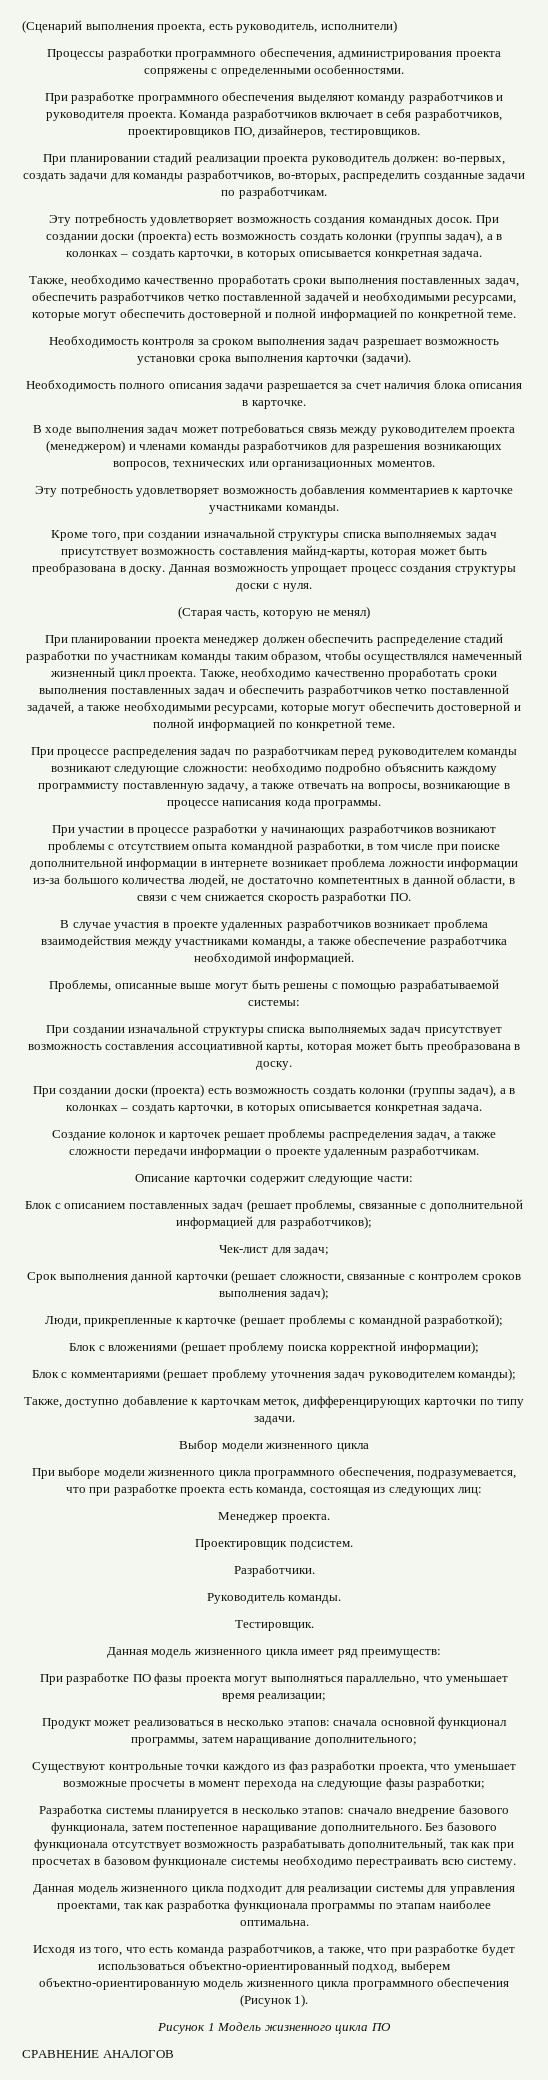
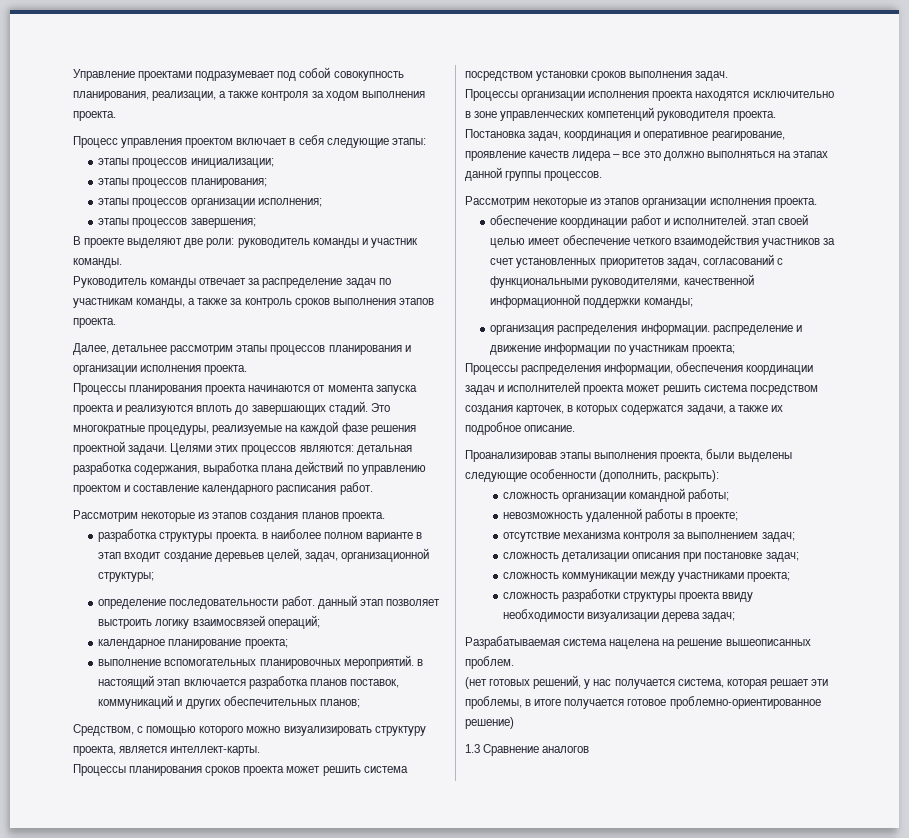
[22,20,397,33] [47,48,501,60] [143,65,405,77] [44,92,504,104] [46,109,502,121] [128,125,420,138] [43,152,505,165] [22,170,526,182] [221,187,327,199] [49,214,499,226] [45,230,503,243] [65,251,483,260] [29,275,519,287] [31,291,517,304] [31,308,517,321] [48,336,500,348] [137,352,411,365] [25,380,523,392] [242,400,306,409] [32,424,516,436] [46,440,502,453] [113,461,435,470] [35,485,513,497] [209,505,339,514] [51,528,497,541] [60,545,488,558] [32,563,516,575] [236,583,312,592] [177,606,371,619] [44,633,504,646] [26,650,522,663] [50,667,497,680] [39,684,509,697] [27,701,521,714] [153,718,395,731] [30,746,518,758] [50,763,498,775] [38,783,510,792] [166,800,382,809] [51,824,497,836] [47,840,501,853] [29,857,519,870] [33,874,515,887] [137,892,411,904] [60,919,488,931] [41,935,507,948] [193,952,355,965] [49,979,499,992] [248,1000,300,1006] [46,1023,502,1036] [27,1040,521,1053] [256,1061,292,1070] [32,1084,516,1097] [65,1105,483,1114] [51,1129,497,1141] [69,1146,479,1158] [135,1174,413,1185] [25,1199,523,1212] [176,1216,372,1229] [218,1245,330,1256] [27,1270,521,1283] [218,1287,330,1300] [44,1314,504,1327] [69,1341,479,1354] [31,1368,517,1381] [23,1396,525,1408] [253,1416,295,1425] [179,1440,369,1452] [31,1467,517,1479] [65,1484,483,1496] [218,1512,330,1523] [195,1539,353,1550] [233,1565,315,1577] [206,1593,342,1604] [234,1620,314,1631] [106,1647,442,1658] [39,1673,509,1685] [221,1693,327,1702] [41,1716,508,1729] [131,1737,417,1746] [32,1761,516,1773] [62,1778,486,1790] [39,1805,509,1817] [51,1822,497,1834] [34,1838,514,1851] [31,1856,517,1868] [33,1884,515,1895] [57,1900,491,1912] [239,1920,309,1926] [33,1944,515,1956] [98,1960,450,1973] [38,1978,510,1990] [239,1994,309,2007] [157,2022,391,2034] [22,2050,174,2058] (Сценарий выполнения проекта, есть руководитель, исполнители) // Процессы разработки программного обеспечения, администрирования проекта сопряжены с определенными особенностями. // При разработке программного обеспечения выделяют команду разработчиков и руководителя проекта. Команда разработчиков включает в себя разработчиков, проектировщиков ПО, дизайнеров, тестировщиков. // При планировании стадий реализации проекта руководитель должен: во-первых, создать задачи для команды разработчиков, во-вторых, распределить созданные задачи по разработчикам. // Эту потребность удовлетворяет возможность создания командных досок. При создании доски (проекта) есть возможность создать колонки (группы задач), а в колонках – создать карточки, в которых описывается конкретная задача. // Также, необходимо качественно проработать сроки выполнения поставленных задач, обеспечить разработчиков четко поставленной задачей и необходимыми ресурсами, которые могут обеспечить достоверной и полной информацией по конкретной теме. // Необходимость контроля за сроком выполнения задач разрешает возможность установки срока выполнения карточки (задачи). // Необходимость полного описания задачи разрешается за счет наличия блока описания в карточке. // В ходе выполнения задач может потребоваться связь между руководителем проекта (менеджером) и членами команды разработчиков для разрешения возникающих вопросов, технических или организационных моментов. // Эту потребность удовлетворяет возможность добавления комментариев к карточке участниками команды. // Кроме того, при создании изначальной структуры списка выполняемых задач присутствует возможность составления майнд-карты, которая может быть преобразована в доску. Данная возможность упрощает процесс создания структуры доски с нуля. // (Старая часть, которую не менял) // При планировании проекта менеджер должен обеспечить распределение стадий разработки по участникам команды таким образом, чтобы осуществлялся намеченный жизненный цикл проекта. Также, необходимо качественно проработать сроки выполнения поставленных задач и обеспечить разработчиков четко поставленной задачей, а также необходимыми ресурсами, которые могут обеспечить достоверной и полной информацией по конкретной теме. // При процессе распределения задач по разработчикам перед руководителем команды возникают следующие сложности: необходимо подробно объяснить каждому программисту поставленную задачу, а также отвечать на вопросы, возникающие в процессе написания кода программы. // При участии в процессе разработки у начинающих разработчиков возникают проблемы с отсутствием опыта командной разработки, в том числе при поиске дополнительной информации в интернете возникает проблема ложности информации из-за большого количества людей, не достаточно компетентных в данной области, в связи с чем снижается скорость разработки ПО. // В случае участия в проекте удаленных разработчиков возникает проблема взаимодействия между участниками команды, а также обеспечение разработчика необходимой информацией. // Проблемы, описанные выше могут быть решены с помощью разрабатываемой системы: // При создании изначальной структуры списка выполняемых задач присутствует возможность составления ассоциативной карты, которая может быть преобразована в доску. // При создании доски (проекта) есть возможность создать колонки (группы задач), а в колонках – создать карточки, в которых описывается конкретная задача. // Создание колонок и карточек решает проблемы распределения задач, а также сложности передачи информации о проекте удаленным разработчикам. // Описание карточки содержит следующие части: // Блок с описанием поставленных задач (решает проблемы, связанные с дополнительной информацией для разработчиков); // Чек-лист для задач; // Срок выполнения данной карточки (решает сложности, связанные с контролем сроков выполнения задач); // Люди, прикрепленные к карточке (решает проблемы с командной разработкой); // Блок с вложениями (решает проблему поиска корректной информации); // Блок с комментариями (решает проблему уточнения задач руководителем команды); // Также, доступно добавление к карточкам меток, дифференцирующих карточки по типу задачи. // Выбор модели жизненного цикла // При выборе модели жизненного цикла программного обеспечения, подразумевается, что при разработке проекта есть команда, состоящая из следующих лиц: // Менеджер проекта. // Проектировщик подсистем. // Разработчики. // Руководитель команды. // Тестировщик. // Данная модель жизненного цикла имеет ряд преимуществ: // При разработке ПО фазы проекта могут выполняться параллельно, что уменьшает время реализации; // Продукт может реализоваться в несколько этапов: сначала основной функционал программы, затем наращивание дополнительного; // Существуют контрольные точки каждого из фаз разработки проекта, что уменьшает возможные просчеты в момент перехода на следующие фазы разработки; // Разработка системы планируется в несколько этапов: сначало внедрение базового функционала, затем постепенное наращивание дополнительного. Без базового функционала отсутствует возможность разрабатывать дополнительный, так как при просчетах в базовом функционале системы необходимо перестраивать всю систему. // Данная модель жизненного цикла подходит для реализации системы для управления проектами, так как разработка функционала программы по этапам наиболее оптимальна. // Исходя из того, что есть команда разработчиков, а также, что при разработке будет использоваться объектно-ориентированный подход, выберем объектно-ориентированную модель жизненного цикла программного обеспечения (Рисунок 1). // Рисунок 1 Модель жизненного цикла ПО // СРАВНЕНИЕ АНАЛОГОВ -> [73,67,404,81] [73,91,425,101] [73,111,116,121] [73,135,426,148] [98,158,274,168] [98,178,267,188] [98,198,322,208] [98,218,256,228] [73,236,418,248] [73,258,122,268] [73,276,391,288] [73,298,434,308] [73,318,116,328] [73,343,411,355] [73,365,248,375] [73,383,417,395] [73,401,390,415] [73,421,416,435] [73,441,412,455] [73,461,426,475] [73,482,373,495] [73,510,385,522] [98,529,423,542] [98,548,429,562] [98,572,155,582] [98,595,440,609] [98,615,320,629] [98,639,288,649] [98,655,423,669] [98,675,399,689] [98,695,360,709] [73,724,426,736] [73,746,261,756] [73,764,408,776] [465,71,729,81] [465,89,834,101] [465,107,776,121] [465,129,785,141] [465,151,828,161] [465,167,603,181] [465,196,817,208] [490,214,808,228] [490,234,835,248] [490,254,783,268] [490,274,754,288] [490,294,693,308] [490,323,802,335] [490,343,735,355] [465,362,814,375] [465,381,818,395] [465,405,783,415] [465,422,576,435] [465,449,792,462] [465,469,720,482] [502,488,730,502] [502,508,739,522] [502,532,795,542] [502,552,799,562] [502,572,791,582] [502,589,754,602] [502,609,736,622] [465,636,811,649] [465,656,514,669] [465,675,828,689] [465,696,821,709] [465,717,514,729] [465,744,590,756] Управление проектами подразумевает под собой совокупность планирования, реализации, а также контроля за ходом выполнения проекта. // Процесс управления проектом включает в себя следующие этапы: // этапы процессов инициализации; // этапы процессов планирования; // этапы процессов организации исполнения; // этапы процессов завершения; // В проекте выделяют две роли: руководитель команды и участник команды. // Руководитель команды отвечает за распределение задач по участникам команды, а также за контроль сроков выполнения этапов проекта. // Далее, детальнее рассмотрим этапы процессов планирования и организации исполнения проекта. // Процессы планирования проекта начинаются от момента запуска проекта и реализуются вплоть до завершающих стадий. Это многократные процедуры, реализуемые на каждой фазе решения проектной задачи. Целями этих процессов являются: детальная разработка содержания, выработка плана действий по управлению проектом и составление календарного расписания работ. // Рассмотрим некоторые из этапов создания планов проекта. // разработка структуры проекта. в наиболее полном варианте в этап входит создание деревьев целей, задач, организационной структуры; // определение последовательности работ. данный этап позволяет выстроить логику взаимосвязей операций; // календарное планирование проекта; // выполнение вспомогательных планировочных мероприятий. в настоящий этап включается разработка планов поставок, коммуникаций и других обеспечительных планов; // Средством, с помощью которого можно визуализировать структуру проекта, является интеллект-карты. // Процессы планирования сроков проекта может решить система посредством установки сроков выполнения задач. // Процессы организации исполнения проекта находятся исключительно в зоне управленческих компетенций руководителя проекта. Постановка задач, координация и оперативное реагирование, проявление качеств лидера – все это должно выполняться на этапах данной группы процессов. // Рассмотрим некоторые из этапов организации исполнения проекта. // обеспечение координации работ и исполнителей. этап своей целью имеет обеспечение четкого взаимодействия участников за счет установленных приоритетов задач, согласований с функциональными руководителями, качественной информационной поддержки команды; // организация распределения информации. распределение и движение информации по участникам проекта; // Процессы распределения информации, обеспечения координации задач и исполнителей проекта может решить система посредством создания карточек, в которых содержатся задачи, а также их подробное описание. // Проанализировав этапы выполнения проекта, были выделены следующие особенности (дополнить, раскрыть): // сложность организации командной работы; // невозможность удаленной работы в проекте; // отсутствие механизма контроля за выполнением задач; // сложность детализации описания при постановке задач; // сложность коммуникации между участниками проекта; // сложность разработки структуры проекта ввиду необходимости визуализации дерева задач; // Разрабатываемая система нацелена на решение вышеописанных проблем. // (нет готовых решений, у нас получается система, которая решает эти проблемы, в итоге получается готовое проблемно-ориентированное решение) // 1.3 Сравнение аналогов

